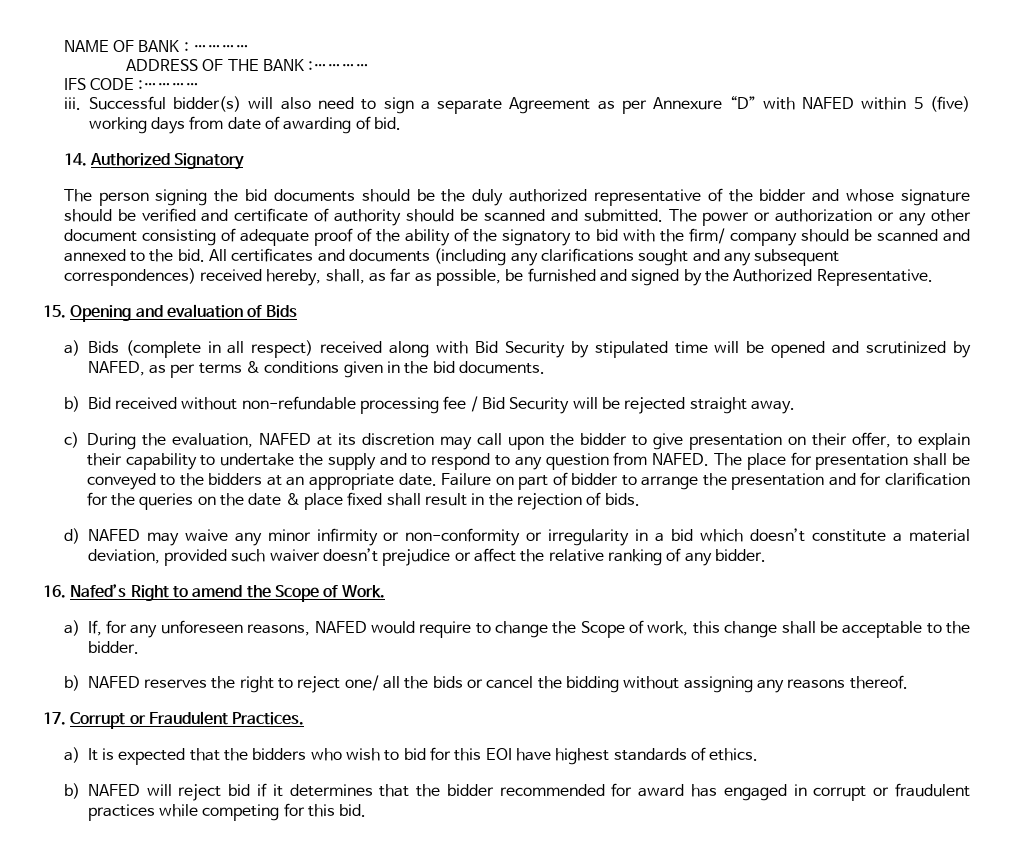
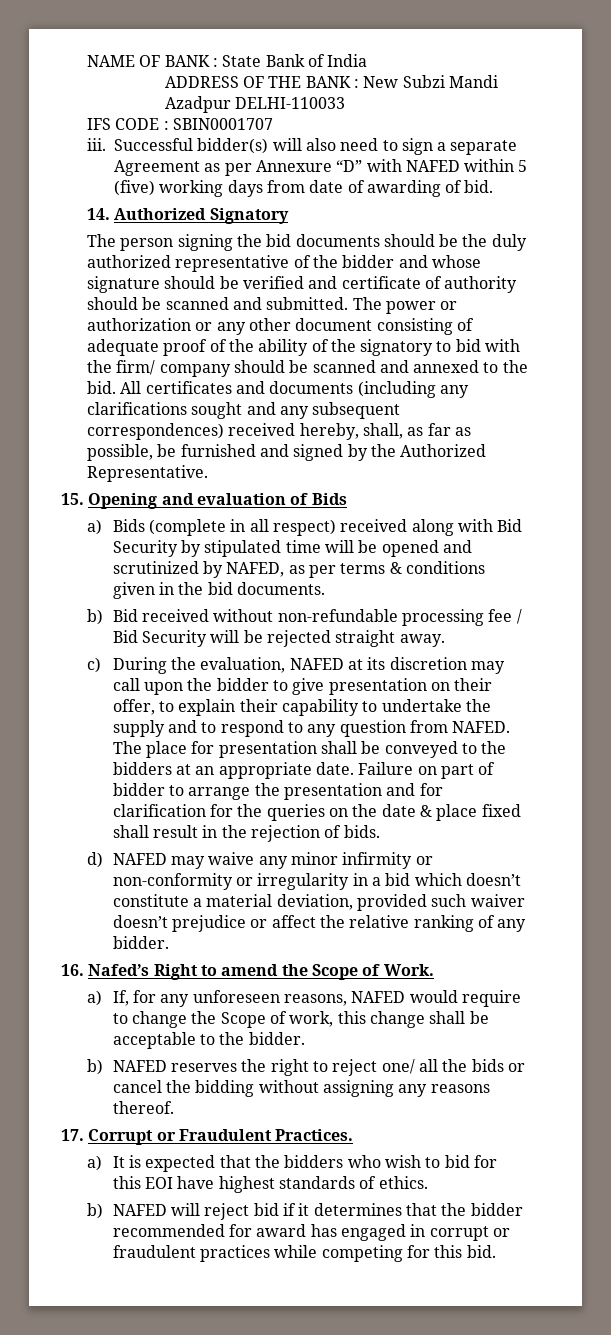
[193,45,250,52] ………… -> [222,54,368,67] State Bank of India
[308,61,370,71] :………… -> [353,75,498,88] [164,96,345,113] : New Subzi Mandi Azadpur DELHI-110033
[138,80,200,90] :………… -> [163,118,273,130] : SBIN0001707

